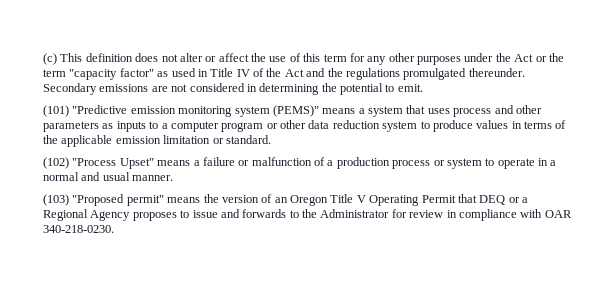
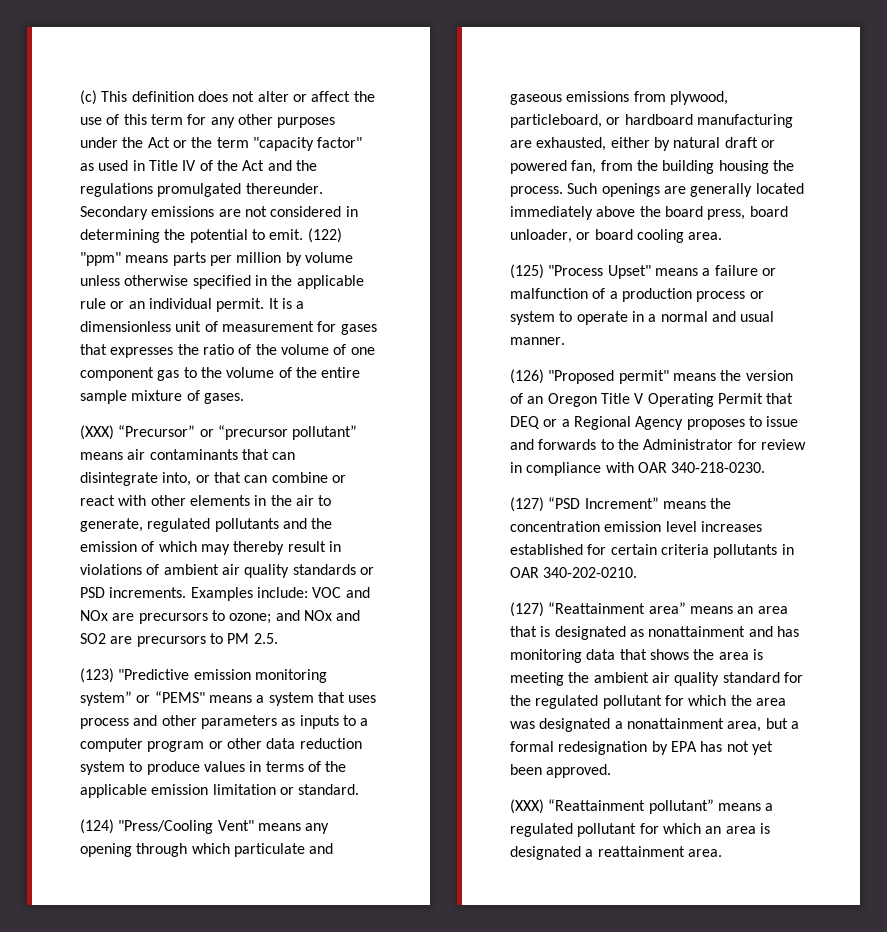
[43,105,319,117] // (101) "Predictive emission monitoring system (PEMS)" -> [307,228,342,243] [80,252,353,266] [80,275,364,289] [80,298,305,312] [80,321,377,335] [80,344,375,358] [80,367,361,381] [80,390,244,404] [80,425,358,440] [80,449,296,460] [80,472,346,486] [80,495,332,506] [80,518,333,532] [80,541,341,555] [80,564,374,578] [80,587,370,601] [80,610,361,624] [80,633,278,647] [80,668,327,683] [80,691,205,706] (122) "ppm" means parts per million by volume unless otherwise specified in the applicable rule or an individual permit. It is a dimensionless unit of measurement for gases that expresses the ratio of the volume of one component gas to the volume of the entire sample mixture of gases. // (XXX) “Precursor” or “precursor pollutant” means air contaminants that can disintegrate into, or that can combine or react with other elements in the air to generate, regulated pollutants and the emission of which may thereby result in violations of ambient air quality standards or PSD increments. Examples include: VOC and NOx are precursors to ozone; and NOx and SO2 are precursors to PM 2.5. // (123) "Predictive emission monitoring system” or “PEMS"
[43,157,69,169] (102) -> [80,819,330,834] [80,843,334,857] [510,91,728,105] [510,114,793,128] [510,137,775,151] [510,160,794,174] [510,183,804,197] [510,206,788,220] [510,229,723,243] [510,264,544,279] (124) "Press/Cooling Vent" means any opening through which particulate and gaseous emissions from plywood, particleboard, or hardboard manufacturing are exhausted, either by natural draft or powered fan, from the building housing the process. Such openings are generally located immediately above the board press, board unloader, or board cooling area. // (125)
[43,194,69,206] (103) -> [510,369,544,384] (126)
(114, 229) none -> [510,497,732,512] [510,521,762,532] [510,544,794,558] [510,567,638,578] [510,602,788,617] [510,626,799,640] [510,649,763,663] [510,672,803,686] [510,695,786,709] [510,718,799,732] [510,741,773,755] [510,764,612,778] [510,799,774,814] [510,823,770,837] [510,846,722,860] // (127) “PSD Increment” means the concentration emission level increases established for certain criteria pollutants in OAR 340-202-0210. // (127) “Reattainment area” means an area that is designated as nonattainment and has monitoring data that shows the area is meeting the ambient air quality standard for the regulated pollutant for which the area was designated a nonattainment area, but a formal redesignation by EPA has not yet been approved. // (XXX) “Reattainment pollutant” means a regulated pollutant for which an area is designated a reattainment area.

